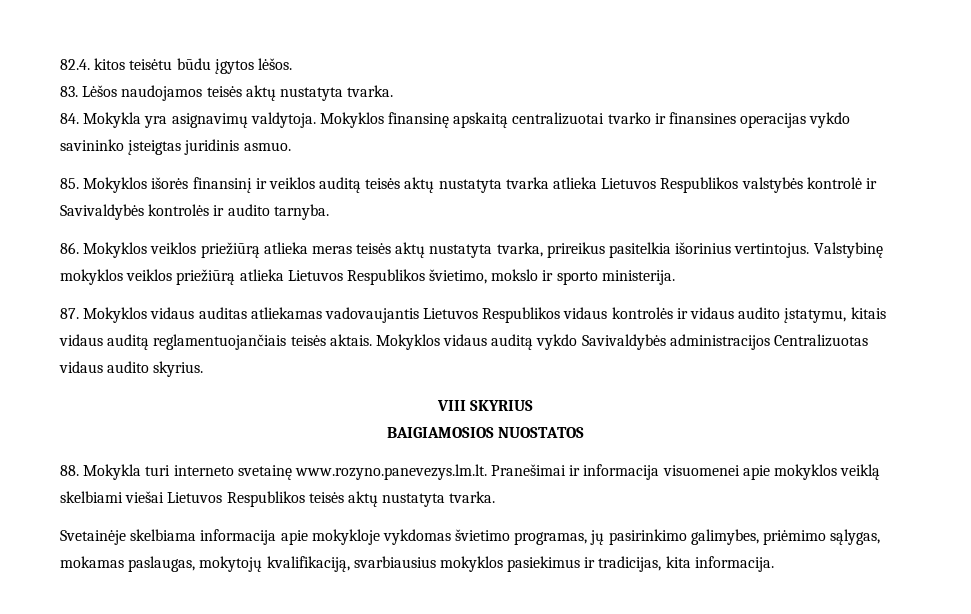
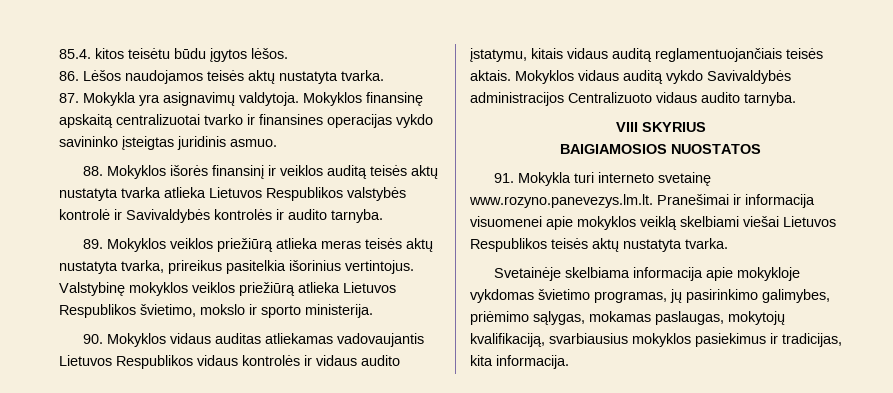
[60,59,90,70] 82.4. -> [59,49,91,59] 85.4.
[60,86,78,97] 83. -> [59,71,79,81] 86.
[60,113,79,124] 84. -> [59,93,79,103] 87.
[60,178,79,189] 85. -> [82,166,103,176] 88.
[60,242,79,254] 86. -> [82,239,103,249] 89.
[60,308,79,319] 87. -> [82,334,103,344] 90.
[774,334,869,347] [59,361,204,377] Centralizuotas vidaus audito skyrius. -> [568,92,796,106] Centralizuoto vidaus audito tarnyba.
[60,465,79,476] 88. -> [493,173,514,183] 91.

